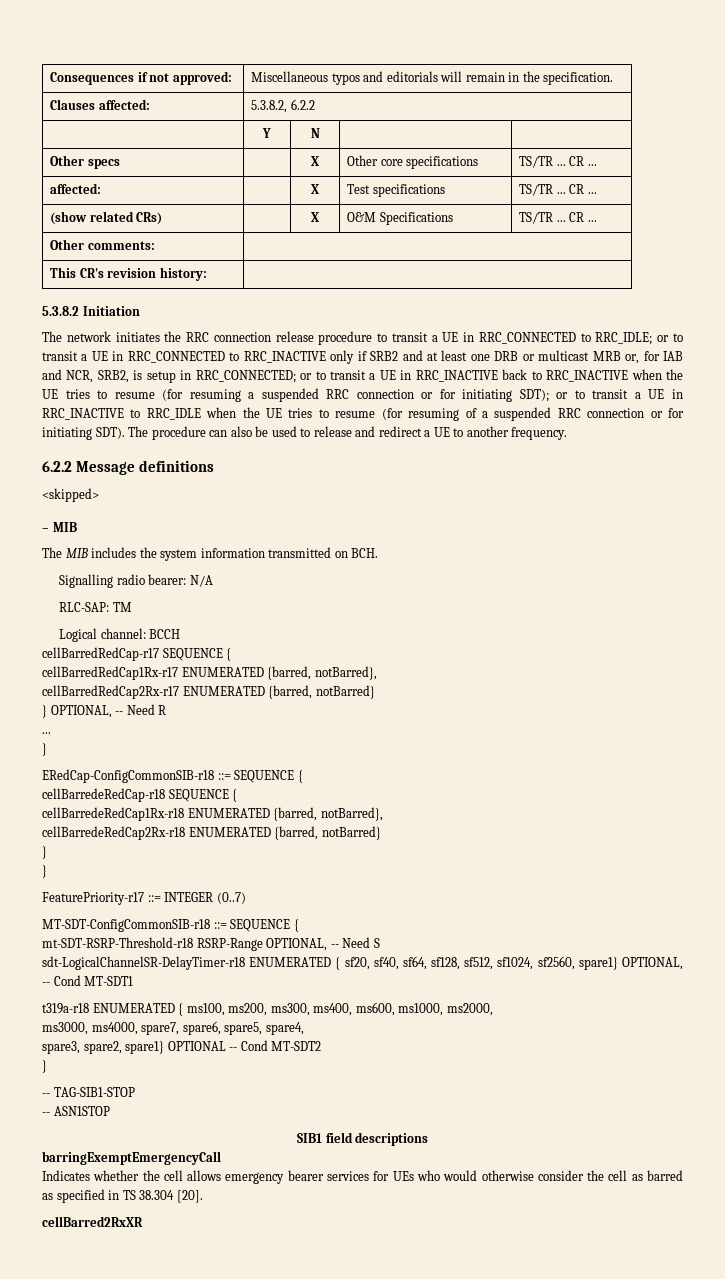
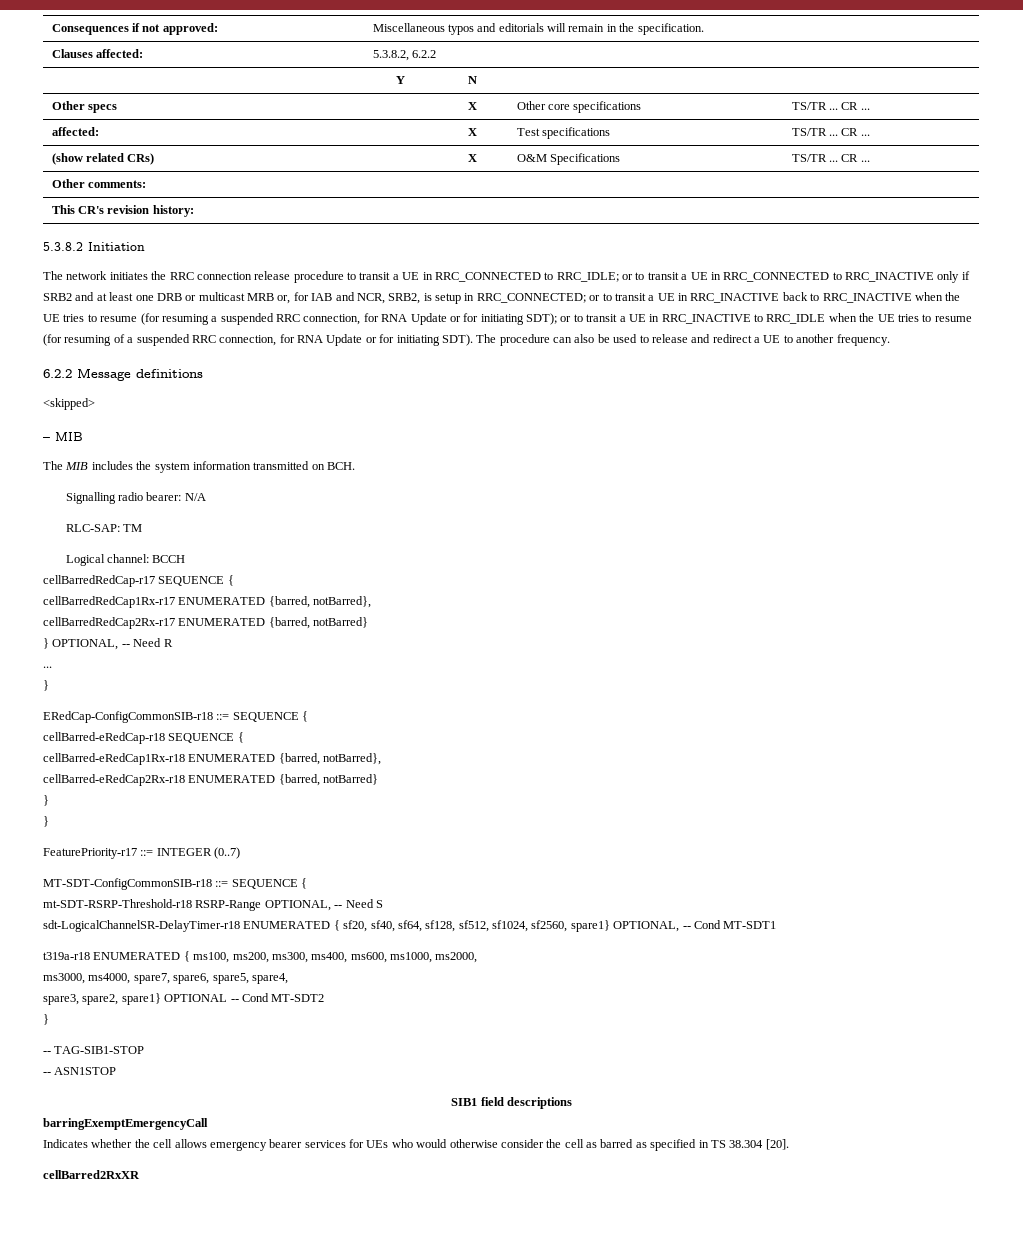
[356,389,414,399] connection -> [303,313,447,325] connection, for RNA Update
[587,408,645,418] connection -> [219,334,363,346] connection, for RNA Update
[42,788,238,802] [42,807,383,821] [42,826,185,840] cellBarredeRedCap-r18 SEQUENCE { // cellBarredeRedCap1Rx-r18 ENUMERATED {barred, notBarred}, // cellBarredeRedCap2Rx-r18 -> [43,732,244,744] [43,753,382,765] [43,774,185,786] cellBarred-eRedCap-r18 SEQUENCE { // cellBarred-eRedCap1Rx-r18 ENUMERATED {barred, notBarred}, // cellBarred-eRedCap2Rx-r18

